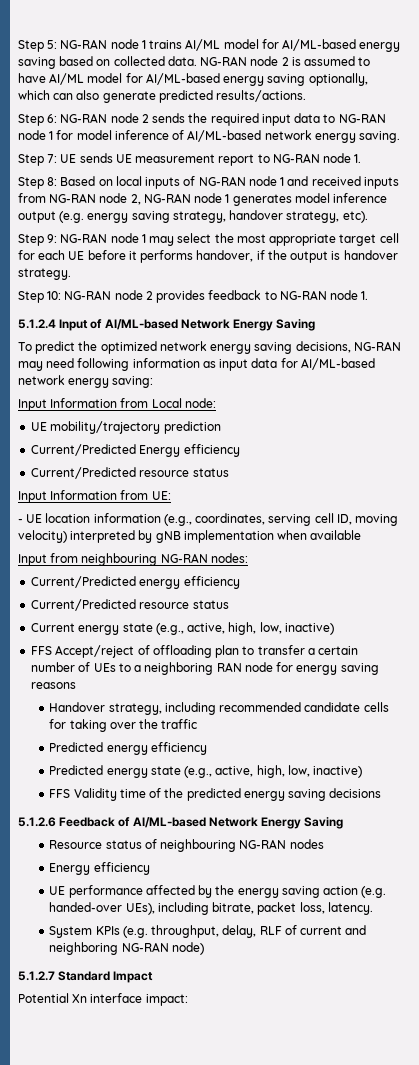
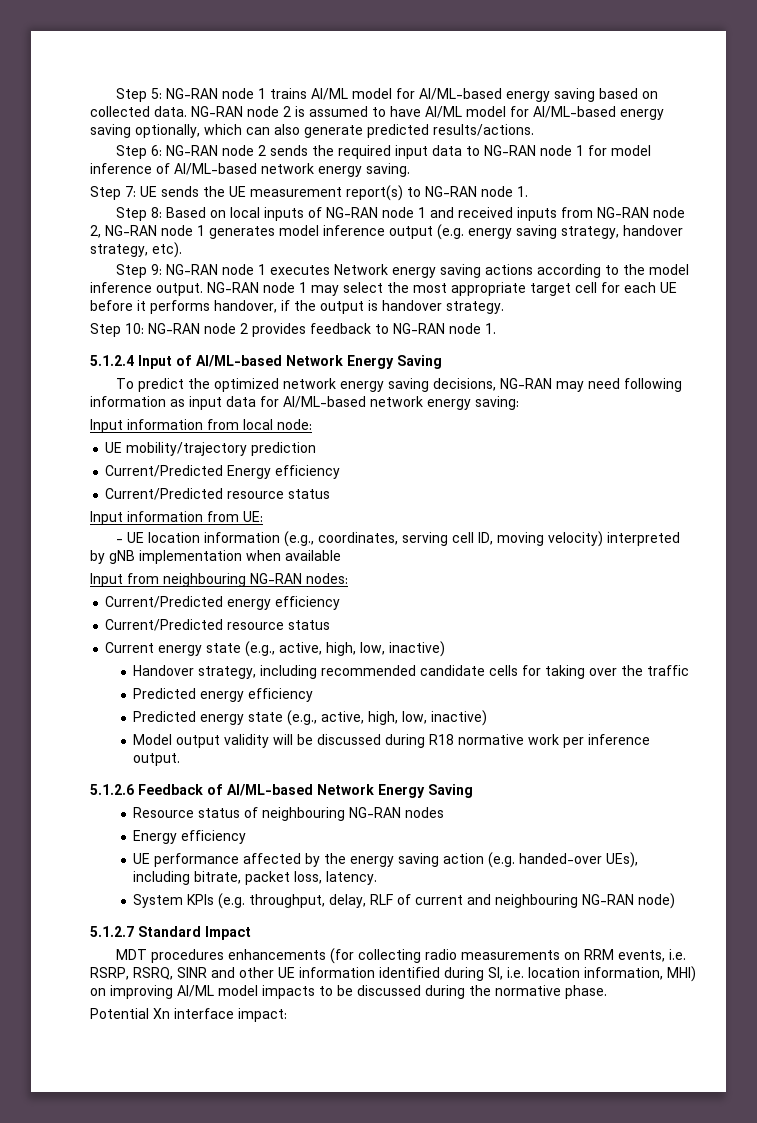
(113, 158) none -> [203,186,225,197] the
[218,154,255,166] report -> [346,185,403,201] report(s)
(146, 238) none -> [269,264,689,278] [90,282,307,296] executes Network energy saving actions according to the model inference output. NG-RAN node 1
[50,398,182,408] Information from Local -> [127,419,273,430] information from local
[50,490,118,500] Information -> [127,511,203,522] information
[31,645,359,658] [31,662,379,675] [31,682,77,689] // FFS Accept/reject of offloading plan to transfer a certain number of UEs to a neighboring RAN node for energy saving reasons -> (446, 649) none
[49,788,382,801] FFS Validity time of the predicted energy saving decisions -> [133,734,651,748] [133,753,181,766] Model output validity will be discussed during R18 normative work per inference output.
[49,942,119,955] neighboring -> [495,894,579,908] neighbouring
(154, 977) none -> [115,948,686,964] [90,966,696,982] [90,985,607,999] // MDT procedures enhancements (for collecting radio measurements on RRM events, i.e. RSRP, RSRQ, SINR and other UE information identified during SI, i.e. location information, MHI) on improving AI/ML model impacts to be discussed during the normative phase.

